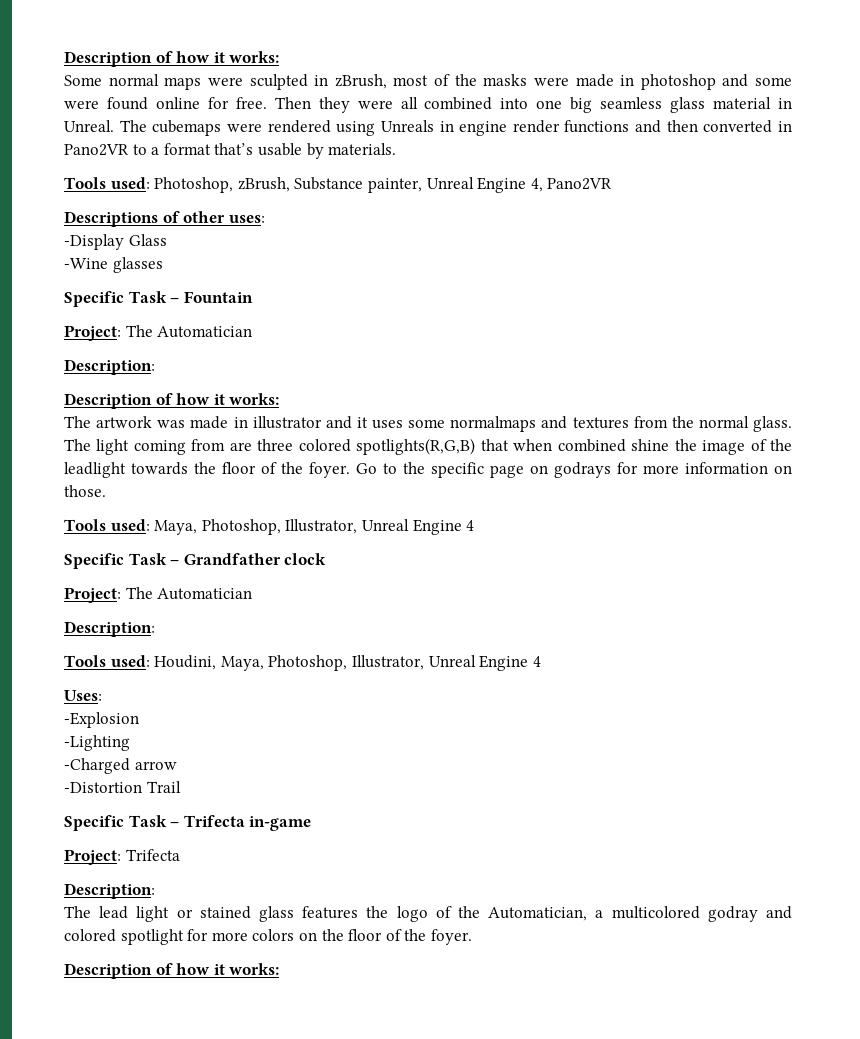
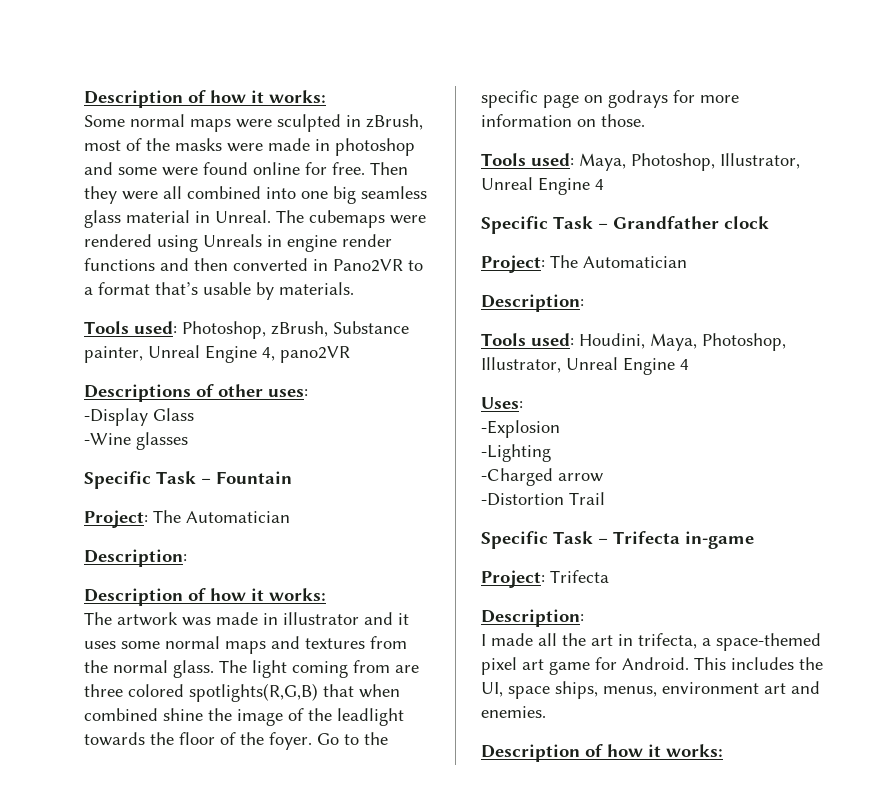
[547,178,613,190] Pano2VR -> [280,346,350,363] pano2VR
[450,416,537,432] normalmaps -> [165,636,266,654] normal maps
[64,906,793,922] [64,929,472,945] The lead light or stained glass features the logo of the Automatician, a multicolored godray and colored spotlight for more colors on the floor of the foyer. -> [481,633,821,651] [481,657,823,675] [481,681,820,699] [481,706,546,718] I made all the art in trifecta, a space-themed pixel art game for Android. This includes the UI, space ships, menus, environment art and enemies.

